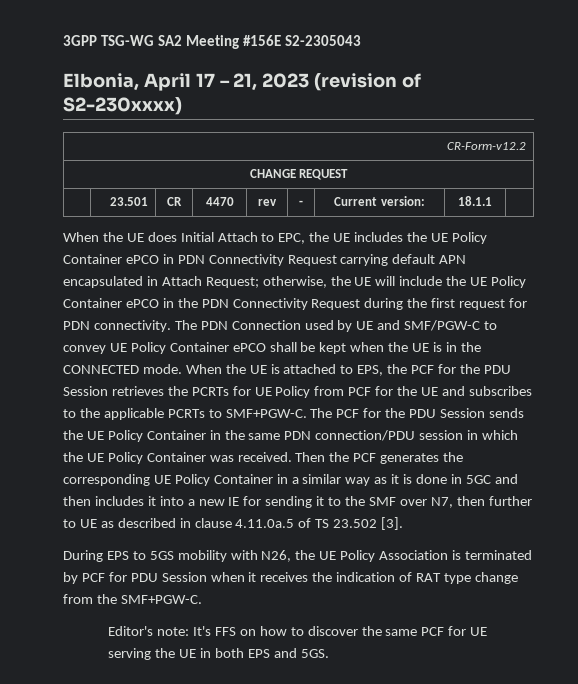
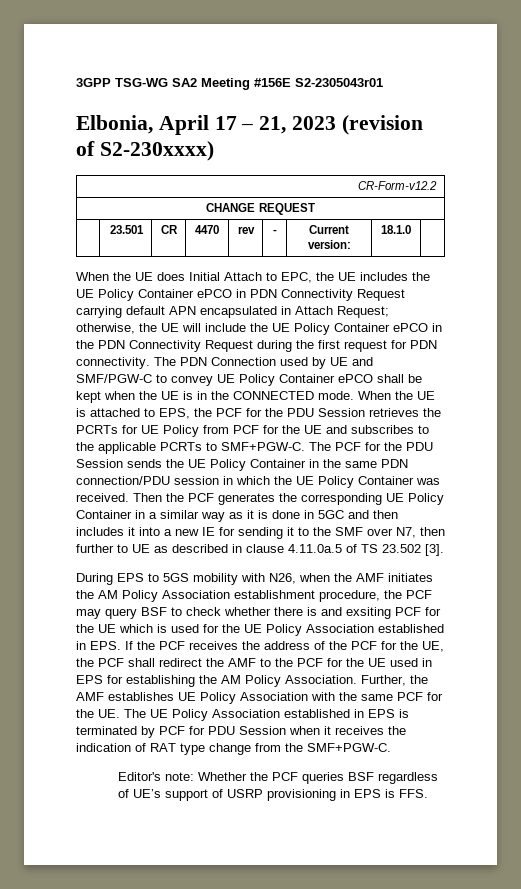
[284,35,361,46] S2-2305043 -> [295,78,383,87] S2-2305043r01
[458,196,492,206] 18.1.1 -> [381,225,411,234] 18.1.0
[295,550,449,562] the UE Policy Association -> [299,573,433,582] [76,590,432,602] [76,607,441,619] [76,624,444,636] [76,641,444,652] [76,658,432,667] [76,675,428,687] [76,692,443,704] [76,709,395,721] when the AMF initiates the AM Policy Association establishment procedure, the PCF may query BSF to check whether there is and exsiting PCF for the UE which is used for the UE Policy Association established in EPS. If the PCF receives the address of the PCF for the UE, the PCF shall redirect the AMF to the PCF for the UE used in EPS for establishing the AM Policy Association. Further, the AMF establishes UE Policy Association with the same PCF for the UE. The UE Policy Association established in EPS
[193,626,488,636] [108,648,329,660] It's FFS on how to discover the same PCF for UE serving the UE in both EPS and 5GS. -> [198,772,439,784] [118,789,429,801] Whether the PCF queries BSF regardless of UE’s support of USRP provisioning in EPS is FFS.

